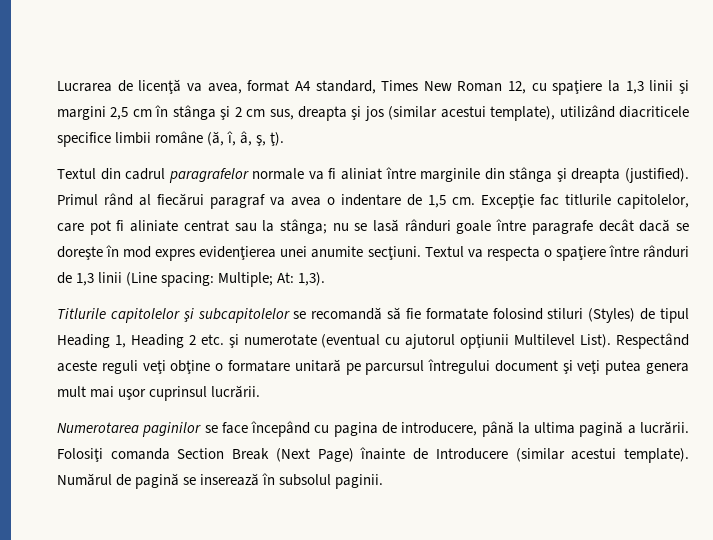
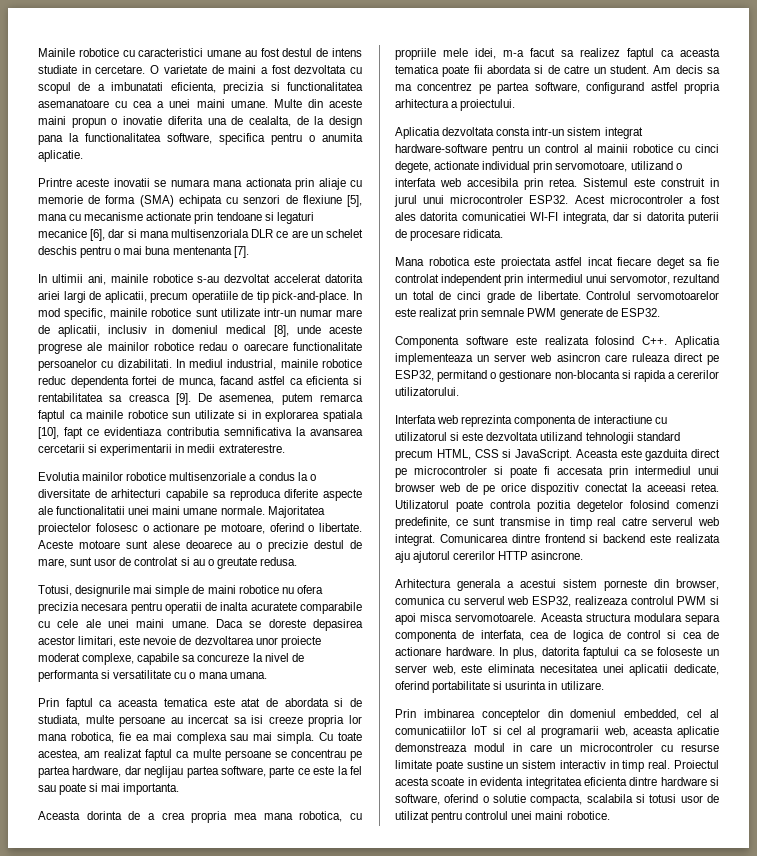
[57,79,689,95] [57,105,689,121] [57,131,285,147] [57,167,689,183] [57,193,689,209] [57,219,689,235] [57,245,689,261] [57,272,326,287] [57,307,689,323] [57,333,689,349] [57,359,690,375] [57,385,261,401] [57,421,690,437] [57,447,690,463] [57,473,384,489] Lucrarea de licenţă va avea, format A4 standard, Times New Roman 12, cu spaţiere la 1,3 linii şi margini 2,5 cm în stânga şi 2 cm sus, dreapta şi jos (similar acestui template), utilizând diacriticele specifice limbii române (ă, î, â, ş, ţ). // Textul din cadrul paragrafelor normale va fi aliniat între marginile din stânga şi dreapta (justified). Primul rând al fiecărui paragraf va avea o indentare de 1,5 cm. Excepţie fac titlurile capitolelor, care pot fi aliniate centrat sau la stânga; nu se lasă rânduri goale între paragrafe decât dacă se doreşte în mod expres evidenţierea unei anumite secţiuni. Textul va respecta o spaţiere între rânduri de 1,3 linii (Line spacing: Multiple; At: 1,3). // Titlurile capitolelor şi subcapitolelor se recomandă să fie formatate folosind stiluri (Styles) de tipul Heading 1, Heading 2 etc. şi numerotate (eventual cu ajutorul opţiunii Multilevel List). Respectând aceste reguli veţi obţine o formatare unitară pe parcursul întregului document şi veţi putea genera mult mai uşor cuprinsul lucrării. // Numerotarea paginilor se face începând cu pagina de introducere, până la ultima pagină a lucrării. Folosiţi comanda Section Break (Next Page) înainte de Introducere (similar acestui template). Numărul de pagină se inserează în subsolul paginii. -> [38,48,362,57] [38,65,362,74] [38,82,363,94] [38,99,362,108] [38,116,362,128] [38,133,363,145] [38,150,83,162] [38,178,363,190] [38,195,362,207] [38,212,314,224] [38,229,363,241] [38,246,249,258] [38,274,363,285] [38,291,362,303] [38,308,362,320] [38,325,362,337] [38,342,362,354] [38,359,362,371] [38,376,362,388] [38,393,363,405] [38,410,363,422] [38,427,363,439] [38,444,285,456] [38,472,316,481] [38,489,363,501] [38,506,325,518] [38,523,362,535] [38,540,362,552] [38,557,297,569] [38,585,323,597] [38,602,362,614] [38,619,363,631] [38,636,321,648] [38,653,304,665] [38,670,267,682] [38,698,362,710] [38,715,362,727] [38,732,362,744] [38,749,362,761] [38,766,362,778] [38,783,180,795] [38,811,362,823] [395,48,720,60] [395,65,720,77] [395,82,720,94] [395,99,516,111] [395,127,643,139] [395,144,719,156] [395,161,682,173] [395,178,719,190] [394,195,720,207] [395,212,719,224] [395,229,504,241] [395,257,719,269] [395,274,719,286] [395,291,719,303] [395,308,660,320] [395,336,720,348] [395,353,719,365] [395,370,719,382] [395,387,459,396] [395,415,667,427] [395,432,680,444] [395,449,720,461] [395,466,719,478] [395,483,719,495] [395,500,719,512] [395,517,719,529] [395,534,720,546] [395,551,584,563] [395,579,719,591] [395,596,719,607] [395,613,720,625] [395,630,719,642] [395,647,719,659] [395,664,719,676] [395,681,604,693] [395,709,719,721] [395,726,719,738] [395,743,719,752] [395,760,719,772] [395,777,719,789] [395,794,719,806] [395,811,610,823] Mainile robotice cu caracteristici umane au fost destul de intens studiate in cercetare. O varietate de maini a fost dezvoltata cu scopul de a imbunatati eficienta, precizia si functionalitatea asemanatoare cu cea a unei maini umane. Multe din aceste maini propun o inovatie diferita una de cealalta, de la design pana la functionalitatea software, specifica pentru o anumita aplicatie. // Printre aceste inovatii se numara mana actionata prin aliaje cu memorie de forma (SMA) echipata cu senzori de flexiune [5], mana cu mecanisme actionate prin tendoane si legaturi mecanice [6], dar si mana multisenzoriala DLR ce are un schelet deschis pentru o mai buna mentenanta [7]. // In ultimii ani, mainile robotice s-au dezvoltat accelerat datorita ariei largi de aplicatii, precum operatiile de tip pick-and-place. In mod specific, mainile robotice sunt utilizate intr-un numar mare de aplicatii, inclusiv in domeniul medical [8], unde aceste progrese ale mainilor robotice redau o oarecare functionalitate persoanelor cu dizabilitati. In mediul industrial, mainile robotice reduc dependenta fortei de munca, facand astfel ca eficienta si rentabilitatea sa creasca [9]. De asemenea, putem remarca faptul ca mainile robotice sun utilizate si in explorarea spatiala [10], fapt ce evidentiaza contributia semnificativa la avansarea cercetarii si experimentarii in medii extraterestre. // Evolutia mainilor robotice multisenzoriale a condus la o diversitate de arhitecturi capabile sa reproduca diferite aspecte ale functionalitatii unei maini umane normale. Majoritatea proiectelor folosesc o actionare pe motoare, oferind o libertate. Aceste motoare sunt alese deoarece au o precizie destul de mare, sunt usor de controlat si au o greutate redusa. // Totusi, designurile mai simple de maini robotice nu ofera precizia necesara pentru operatii de inalta acuratete comparabile cu cele ale unei maini umane. Daca se doreste depasirea acestor limitari, este nevoie de dezvoltarea unor proiecte moderat complexe, capabile sa concureze la nivel de performanta si versatilitate cu o mana umana. // Prin faptul ca aceasta tematica este atat de abordata si de studiata, multe persoane au incercat sa isi creeze propria lor mana robotica, fie ea mai complexa sau mai simpla. Cu toate acestea, am realizat faptul ca multe persoane se concentrau pe partea hardware, dar neglijau partea software, parte ce este la fel sau poate si mai importanta. // Aceasta dorinta de a crea propria mea mana robotica, cu propriile mele idei, m-a facut sa realizez faptul ca aceasta tematica poate fii abordata si de catre un student. Am decis sa ma concentrez pe partea software, configurand astfel propria arhitectura a proiectului. // Aplicatia dezvoltata consta intr-un sistem integrat hardware-software pentru un control al mainii robotice cu cinci degete, actionate individual prin servomotoare, utilizand o interfata web accesibila prin retea. Sistemul este construit in jurul unui microcontroler ESP32. Acest microcontroler a fost ales datorita comunicatiei WI-FI integrata, dar si datorita puterii de procesare ridicata. // Mana robotica este proiectata astfel incat fiecare deget sa fie controlat independent prin intermediul unui servomotor, rezultand un total de cinci grade de libertate. Controlul servomotoarelor este realizat prin semnale PWM generate de ESP32. // Componenta software este realizata folosind C++. Aplicatia implementeaza un server web asincron care ruleaza direct pe ESP32, permitand o gestionare non-blocanta si rapida a cererilor utilizatorului. // Interfata web reprezinta componenta de interactiune cu utilizatorul si este dezvoltata utilizand tehnologii standard precum HTML, CSS si JavaScript. Aceasta este gazduita direct pe microcontroler si poate fi accesata prin intermediul unui browser web de pe orice dispozitiv conectat la aceeasi retea. Utilizatorul poate controla pozitia degetelor folosind comenzi predefinite, ce sunt transmise in timp real catre serverul web integrat. Comunicarea dintre frontend si backend este realizata aju ajutorul cererilor HTTP asincrone. // Arhitectura generala a acestui sistem porneste din browser, comunica cu serverul web ESP32, realizeaza controlul PWM si apoi misca servomotoarele. Aceasta structura modulara separa componenta de interfata, cea de logica de control si cea de actionare hardware. In plus, datorita faptului ca se foloseste un server web, este eliminata necesitatea unei aplicatii dedicate, oferind portabilitate si usurinta in utilizare. // Prin imbinarea conceptelor din domeniul embedded, cel al comunicatiilor IoT si cel al programarii web, aceasta aplicatie demonstreaza modul in care un microcontroler cu resurse limitate poate sustine un sistem interactiv in timp real. Proiectul acesta scoate in evidenta integritatea eficienta dintre hardware si software, oferind o solutie compacta, scalabila si totusi usor de utilizat pentru controlul unei maini robotice.

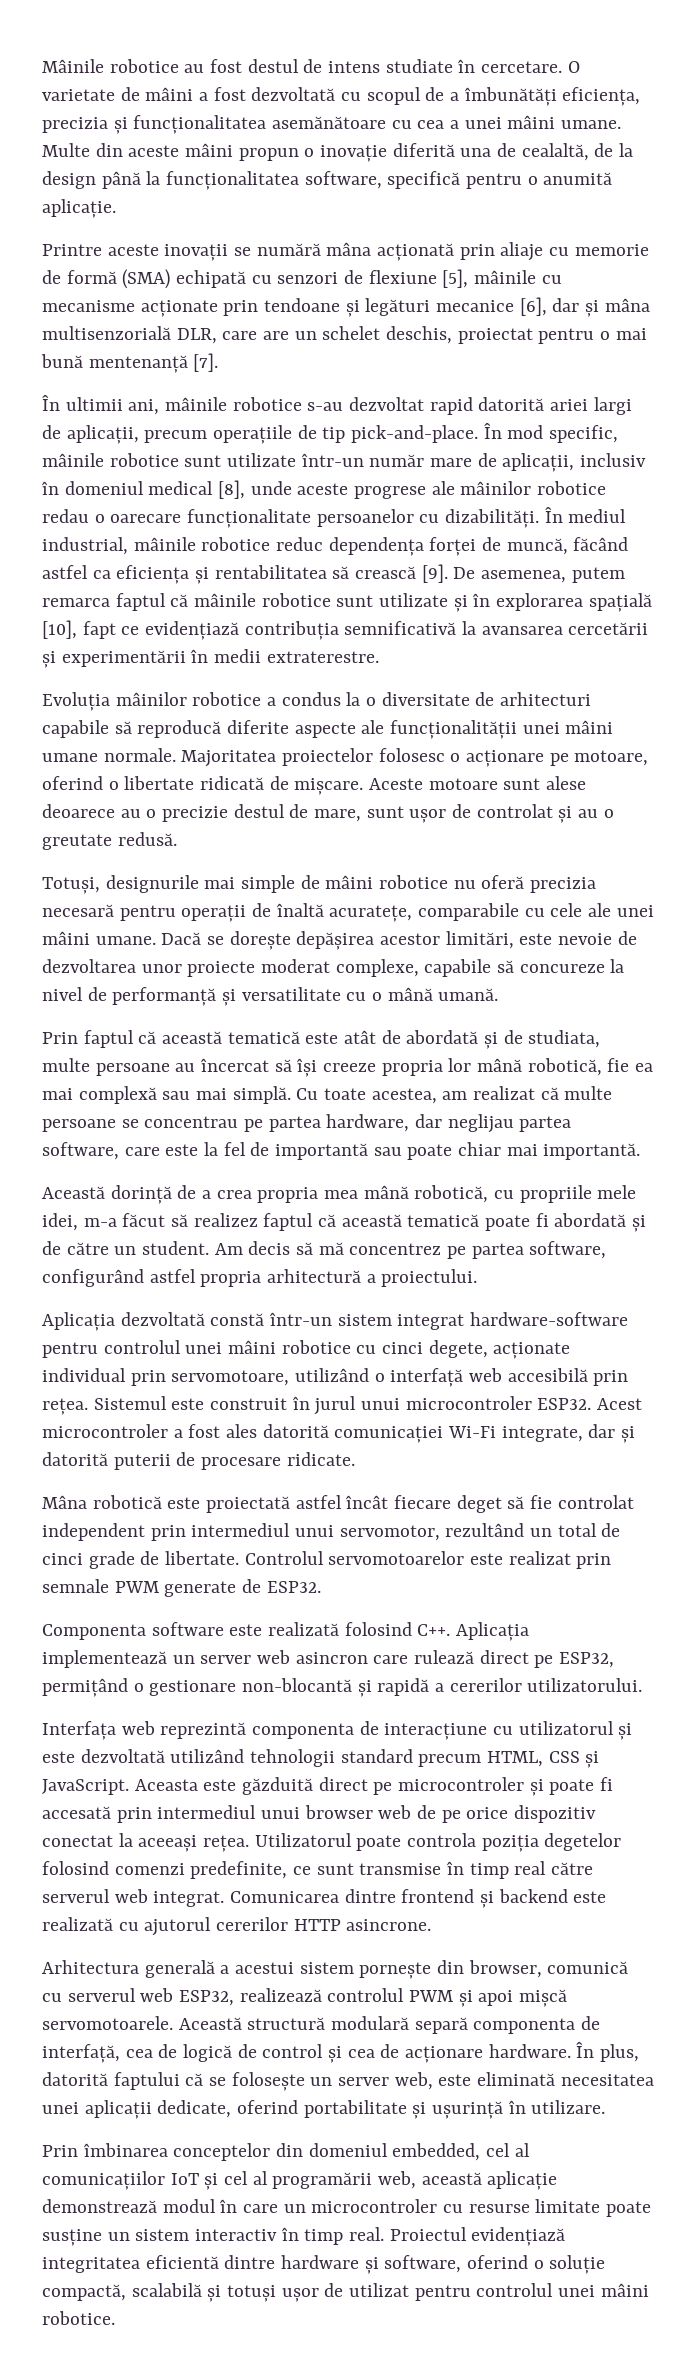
[38,48,242,57] Mainile robotice cu caracteristici umane -> [42,59,179,73] Mâinile robotice
[81,65,91,74] in -> [458,59,476,73] în
[228,65,347,74] maini a fost dezvoltata -> [145,87,336,101] mâini a fost dezvoltată
[111,82,363,94] [38,99,109,108] imbunatati eficienta, precizia si functionalitatea asemanatoare -> [464,87,641,106] [42,115,387,134] îmbunătăți eficiența, precizia și funcționalitatea asemănătoare
[196,99,225,108] maini -> [507,115,556,129] mâini
[38,116,66,125] maini -> [185,143,234,157] mâini
[123,116,203,125] inovatie diferita -> [320,143,455,162] inovație diferită
[248,116,291,127] cealalta, -> [521,143,589,161] cealaltă,
[38,133,363,145] [38,150,83,162] [38,178,292,187] pana la functionalitatea software, specifica pentru o anumita aplicatie. // Printre aceste inovatii se numara mana actionata -> [101,171,613,190] [42,199,116,218] [42,242,455,261] până la funcționalitatea software, specifică pentru o anumită aplicație. // Printre aceste inovații se numără mâna acționată
[105,195,222,207] forma (SMA) echipata -> [66,269,247,289] formă (SMA) echipată
[38,214,67,221] mana -> [474,270,537,284] mâinile
[146,212,192,221] actionate -> [140,300,218,317] acționate
[264,212,314,224] si legaturi -> [345,298,431,317] și legături
[127,229,289,238] si mana multisenzoriala DLR ce -> [585,298,650,317] [42,326,258,344] și mâna multisenzorială DLR, care
[38,246,77,255] deschis -> [386,326,533,344] deschis, proiectat
[145,246,232,255] buna mentenanta -> [41,354,188,373] bună mentenanță
[38,274,47,283] In -> [42,395,60,411] În
[110,274,148,283] mainile -> [165,397,228,411] mâinile
[274,274,363,283] accelerat datorita -> [429,397,545,415] rapid datorită
[104,291,238,303] aplicatii, precum operatiile -> [66,425,293,444] aplicații, precum operațiile
[352,291,362,300] In -> [483,423,502,439] În
[110,308,362,317] [38,325,164,337] mainile robotice sunt utilizate intr-un numar mare de aplicatii, inclusiv in -> [42,453,647,472] [42,481,59,495] mâinile robotice sunt utilizate într-un număr mare de aplicații, inclusiv în
[107,342,149,351] mainilor -> [460,481,532,495] mâinilor
[292,342,362,351] functionalitate -> [187,509,312,528] funcționalitate
[117,359,185,368] dizabilitati. In -> [445,507,563,528] dizabilități. În
[280,359,318,368] mainile -> [133,537,196,551] mâinile
[70,376,362,388] [38,393,170,402] dependenta fortei de munca, facand astfel ca eficienta si rentabilitatea sa creasca -> [328,537,629,556] [42,565,417,584] dependența forței de muncă, făcând astfel ca eficiența și rentabilitatea să crească
[69,410,363,422] [38,427,363,439] [38,444,285,456] [38,472,247,481] ca mainile robotice sun utilizate si in explorarea spatiala [10], fapt ce evidentiaza contributia semnificativa la avansarea cercetarii si experimentarii in medii extraterestre. // Evolutia mainilor robotice multisenzoriale -> [170,593,652,612] [42,620,649,640] [42,649,379,668] [42,692,262,711] că mâinile robotice sunt utilizate și în explorarea spațială [10], fapt ce evidențiază contribuția semnificativă la avansarea cercetării și experimentării în medii extraterestre. // Evoluția mâinilor robotice
[212,489,281,501] sa reproduca -> [114,720,222,738] să reproducă
[56,506,181,515] functionalitatii unei maini -> [390,720,614,739] funcționalității unei mâini
[153,523,200,532] actionare -> [466,750,545,767] acționare
[319,523,362,532] libertate. -> [124,776,364,795] libertate ridicată de mișcare.
[94,558,117,566] usor -> [409,809,447,823] ușor
[180,557,190,566] si -> [558,806,573,823] și
[259,557,297,566] [38,585,72,596] redusa. // Totusi, -> [117,832,177,846] [42,877,100,894] redusă. // Totuși,
[207,585,236,594] maini -> [325,875,374,889] mâini
[296,585,323,594] [38,602,297,614] ofera precizia necesara pentru operatii de inalta acuratete -> [481,875,597,893] [42,903,413,922] oferă precizia necesară pentru operații de înaltă acuratețe,
[136,619,363,631] [38,636,117,647] maini umane. Daca se doreste depasirea acestor limitari, -> [42,931,514,950] mâini umane. Dacă se dorește depășirea acestor limitări,
[182,655,196,662] sa -> [497,960,515,973] să
[38,670,111,682] performanta si -> [112,987,237,1006] performanță și
[198,672,267,679] mana umana. -> [387,987,499,1001] mână umană.
[99,698,344,707] ca aceasta tematica este atat de abordata si -> [138,1030,499,1049] că această tematică este atât de abordată și
[188,715,264,724] incercat sa isi -> [201,1058,318,1077] încercat să își
[38,732,114,743] mana robotica, -> [477,1058,602,1076] mână robotică,
[176,732,227,744] complexa -> [78,1086,157,1104] complexă
[277,732,315,744] simpla. -> [232,1086,291,1104] simplă.
[145,749,190,761] faptul ca -> [540,1087,559,1100] că
[269,766,310,778] parte ce -> [124,1147,160,1156] care
[38,783,180,795] [38,811,122,820] sau poate si mai importanta. // Aceasta dorinta -> [250,1142,641,1160] [42,1185,172,1204] de importantă sau poate chiar mai importantă. // Această dorință
[263,811,343,822] mana robotica, -> [363,1185,489,1203] mână robotică,
[530,48,720,60] [395,65,590,77] facut sa realizez faptul ca aceasta tematica poate fii abordata si de catre -> [122,1213,647,1232] [42,1241,109,1255] făcut să realizez faptul că această tematică poate fi abordată și de către
[707,67,720,74] [395,84,412,91] sa ma -> [296,1242,344,1255] să mă
[586,82,645,94] configurand -> [42,1269,144,1287] configurând
[395,99,449,108] arhitectura -> [267,1269,362,1283] arhitectură
[395,127,643,139] [395,144,629,156] Aplicatia dezvoltata consta intr-un sistem integrat hardware-software pentru un control al mainii -> [42,1312,629,1331] [42,1340,277,1358] Aplicația dezvoltată constă într-un sistem integrat hardware-software pentru controlul unei mâini
[434,161,480,170] actionate -> [493,1342,571,1359] acționate
[630,161,682,170] [395,178,577,190] utilizand o interfata web accesibila prin retea. -> [295,1368,629,1387] [42,1398,88,1415] utilizând o interfață web accesibilă prin rețea.
[710,178,719,187] in -> [292,1396,310,1410] în
[420,212,719,224] [395,229,504,241] [395,257,613,269] datorita comunicatiei WI-FI integrata, dar si datorita puterii de procesare ridicata. // Mana robotica este proiectata astfel incat -> [262,1424,636,1443] [42,1452,355,1470] [42,1495,389,1513] datorită comunicației Wi-Fi integrate, dar și datorită puterii de procesare ridicate. // Mâna robotică este proiectată astfel încât
[689,259,703,266] sa -> [507,1496,525,1509] să
[673,274,719,283] rezultand -> [445,1523,525,1537] rezultând
[544,336,589,345] realizata -> [268,1622,340,1636] realizată
[675,336,720,348] [395,353,473,365] Aplicatia implementeaza -> [456,1622,530,1641] [42,1650,167,1668] Aplicația implementează
[631,353,670,362] ruleaza -> [414,1650,475,1664] rulează
[437,370,488,382] permitand -> [42,1678,128,1697] permițând
[554,370,666,382] non-blocanta si rapida -> [242,1678,430,1697] non-blocantă și rapidă
[395,415,652,427] Interfata web reprezinta componenta de interactiune -> [42,1721,488,1740] Interfața web reprezintă componenta de interacțiune
[450,432,583,441] si este dezvoltata utilizand -> [618,1723,633,1740] [42,1749,245,1763] și este dezvoltată utilizând
[502,449,512,458] si -> [585,1751,600,1768] și
[645,449,689,461] gazduita -> [242,1777,314,1795] găzduită
[494,466,603,478] si poate fi accesata -> [529,1777,614,1796] [42,1806,111,1819] și poate fi accesată
[646,483,719,492] aceeasi retea. -> [138,1835,250,1852] aceeași rețea.
[537,500,571,512] pozitia -> [481,1835,539,1852] poziția
[555,517,565,526] in -> [447,1861,465,1875] în
[621,517,647,526] catre -> [551,1862,594,1875] către
[589,534,599,543] si -> [480,1891,495,1908] și
[676,534,720,543] [395,551,410,563] realizata aju -> [42,1917,139,1931] realizată cu
[457,579,501,591] generala -> [144,1960,215,1978] generală
[604,579,647,591] porneste -> [359,1962,432,1979] pornește
[395,596,445,605] comunica -> [547,1961,629,1974] comunică
[574,596,628,605] realizeaza -> [239,1988,322,2002] realizează
[710,596,719,605] [395,613,720,625] [395,630,604,642] si apoi misca servomotoarele. Aceasta structura modulara separa componenta de interfata, cea de logica -> [458,1989,568,2007] [42,2016,601,2034] [42,2044,233,2063] și apoi mișcă servomotoarele. Această structură modulară separă componenta de interfață, cea de logică
[667,630,719,639] [395,647,703,659] si cea de actionare hardware. In plus, datorita faptului ca se foloseste -> [328,2042,640,2063] [42,2072,305,2091] și cea de acționare hardware. În plus, datorită faptului că se folosește
[488,664,536,673] eliminata -> [477,2072,556,2086] eliminată
[629,664,669,676] aplicatii -> [84,2100,152,2119] aplicații
[493,681,558,690] si usurinta in -> [412,2100,526,2119] și ușurință în
[423,709,475,718] imbinarea -> [83,2143,168,2157] îmbinarea
[395,726,719,738] [395,743,522,752] comunicatiilor IoT si cel al programarii web, aceasta aplicatie demonstreaza modul in -> [42,2171,558,2190] [42,2199,238,2213] comunicațiilor IoT și cel al programării web, această aplicație demonstrează modul în
[466,760,503,769] sustine -> [42,2229,102,2246] susține
[609,760,619,769] in -> [281,2227,299,2241] în
[395,777,627,789] acesta scoate in evidenta integritatea eficienta -> [471,2227,566,2246] [42,2255,219,2273] evidențiază integritatea eficientă
[710,777,719,786] si -> [364,2257,379,2274] și
[493,794,703,806] solutie compacta, scalabila si totusi usor -> [549,2255,606,2274] [42,2283,319,2302] soluție compactă, scalabilă și totuși ușor
[535,811,564,820] maini -> [600,2283,649,2297] mâini

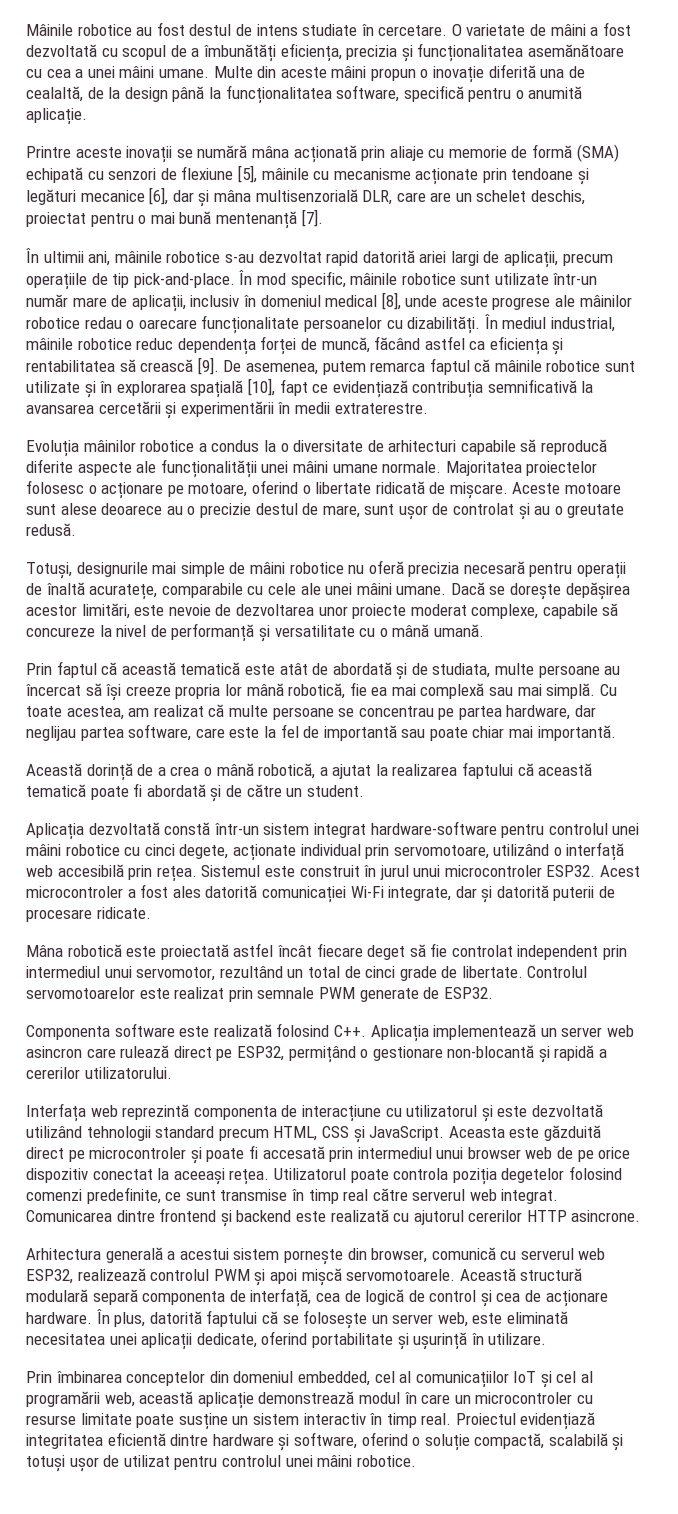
[257,1185,637,1203] [42,1213,314,1231] propria mea mână robotică, cu propriile mele idei, m-a făcut să realizez faptul -> [203,762,514,779] o mână robotică, a ajutat la realizarea faptului
[214,1241,607,1259] [42,1269,478,1287] Am decis să mă concentrez pe partea software, configurând astfel propria arhitectură a proiectului. -> (364, 791) none

